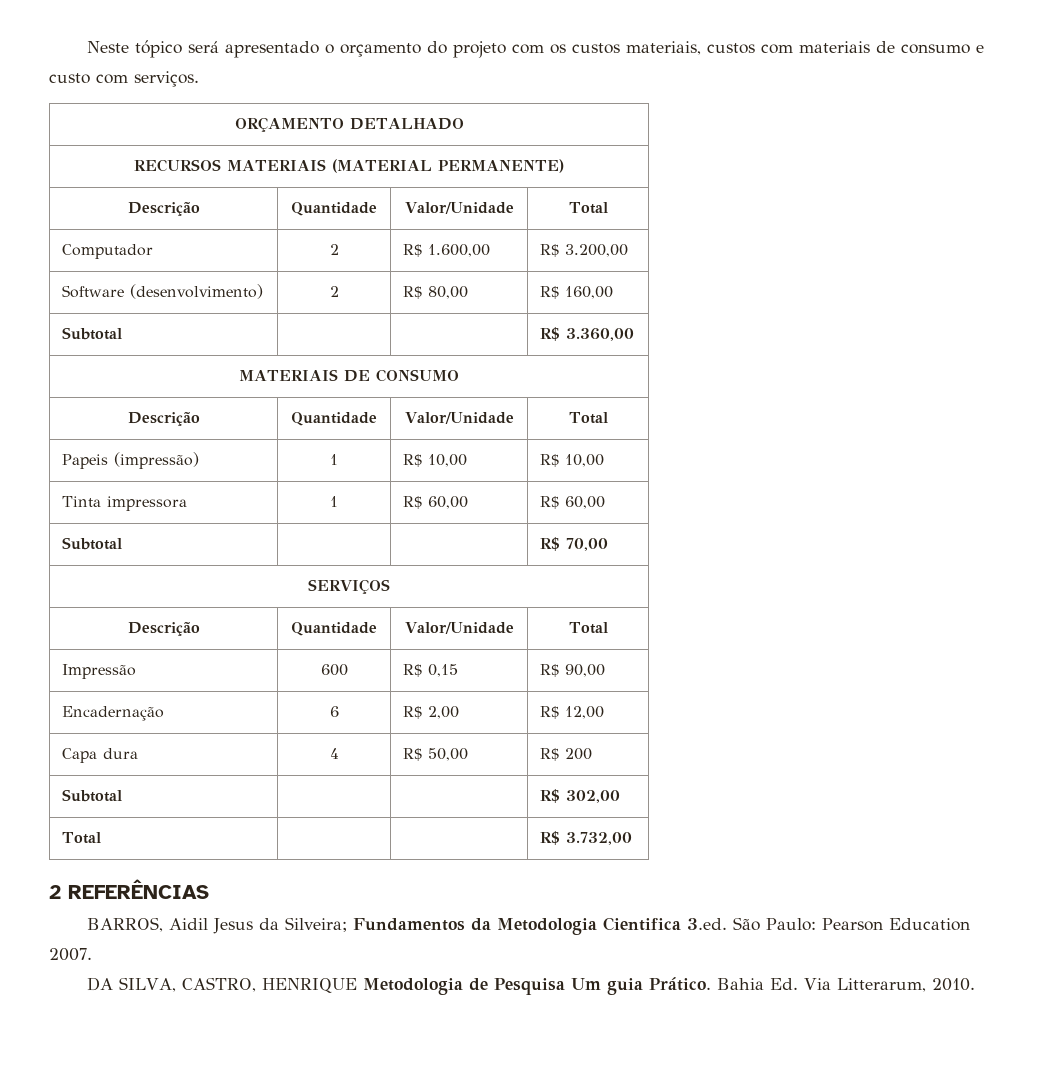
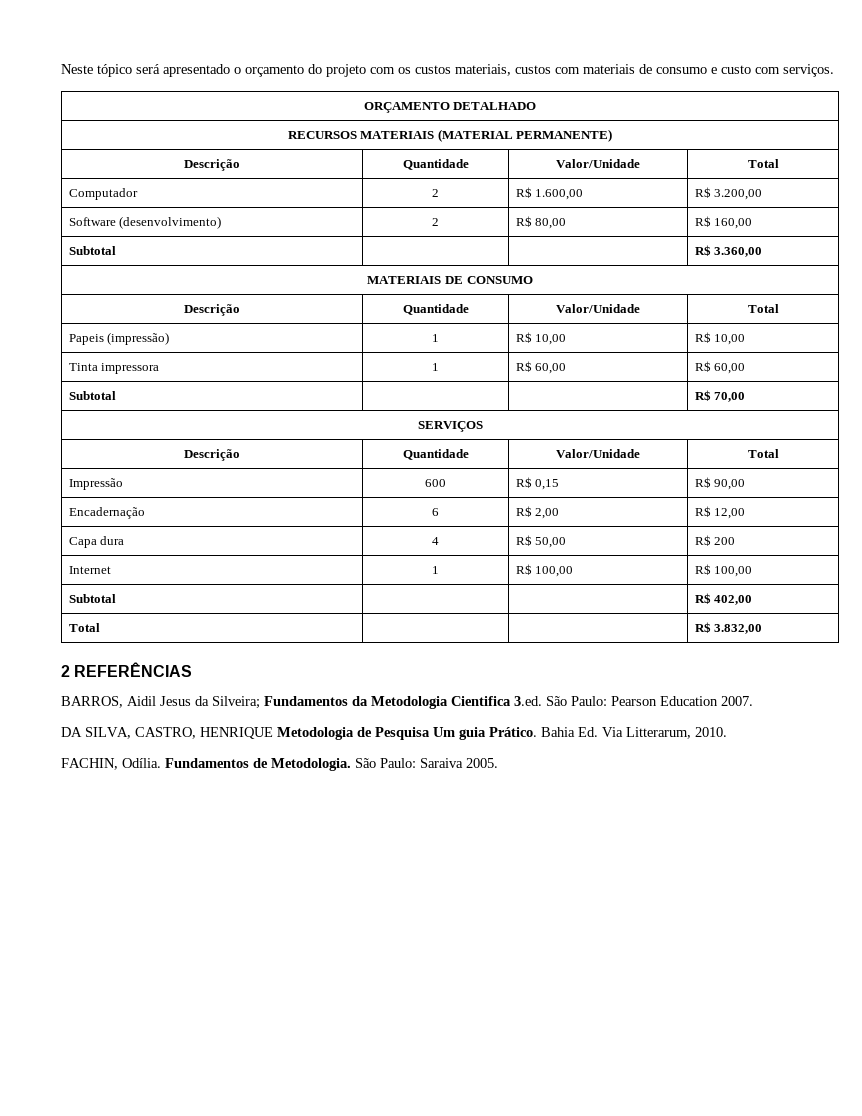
[62,789,123,802] [540,789,621,803] // Subtotal | | | R$ 302,00 -> [68,566,111,574] [432,566,439,574] [515,564,574,577] [694,564,753,577] [68,594,116,603] [694,593,753,605] // Internet | 1 | R$ 100,00 | R$ 100,00 // Subtotal | | | R$ 402,00
[566,832,633,845] 3.732,00 -> [714,624,763,634] 3.832,00
(975, 984) none -> [61,758,498,771] // FACHIN, Odília. Fundamentos de Metodologia. São Paulo: Saraiva 2005.

